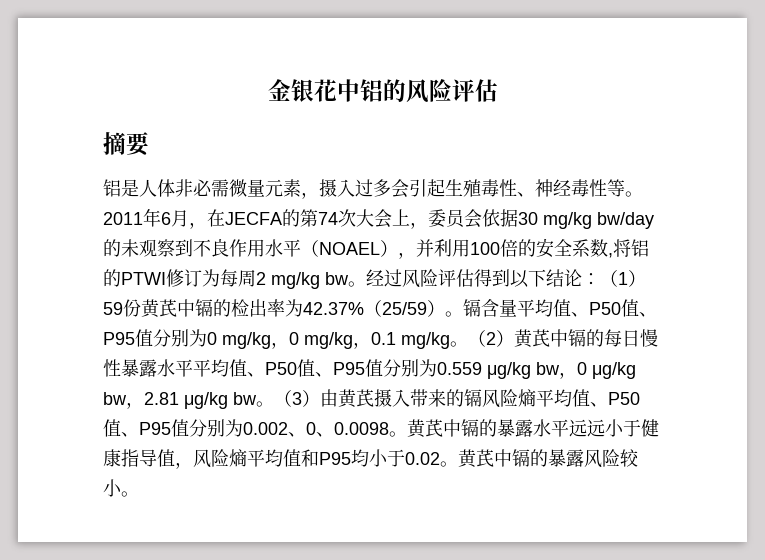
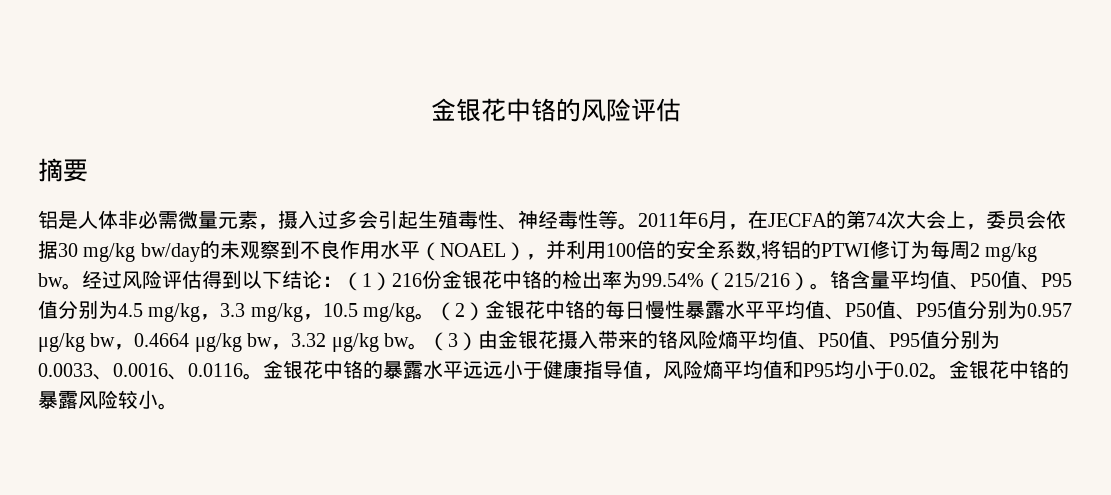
[267,79,383,102] 金银花中铝 -> [430,98,556,122] 金银花中铬
[103,299,481,318] 59份黄芪中镉的检出率为42.37%（25/59）。镉 -> [392,270,850,291] 216份金银花中铬的检出率为99.54%（215/216）。铬
[207,332,396,349] 0 mg/kg，0 mg/kg，0.1 -> [118,303,358,322] 4.5 mg/kg，3.3 mg/kg，10.5
[514,329,586,348] 黄芪中镉 -> [485,300,586,319] 金银花中铬
[437,362,636,379] [103,392,179,409] 0.559 μg/kg bw，0 μg/kg bw，2.81 -> [1027,303,1073,317] [38,333,327,352] 0.957 μg/kg bw，0.4664 μg/kg bw，3.32
[338,389,374,408] 黄芪 -> [498,330,558,349] 金银花
[464,389,482,407] 镉 -> [658,330,678,349] 铬
[243,419,479,438] 0.002、0、0.0098。黄芪中镉 -> [38,360,363,380] 0.0033、0.0016、0.0116。金银花中铬
[458,449,530,468] 黄芪中镉 -> [949,360,1049,379] 金银花中铬

